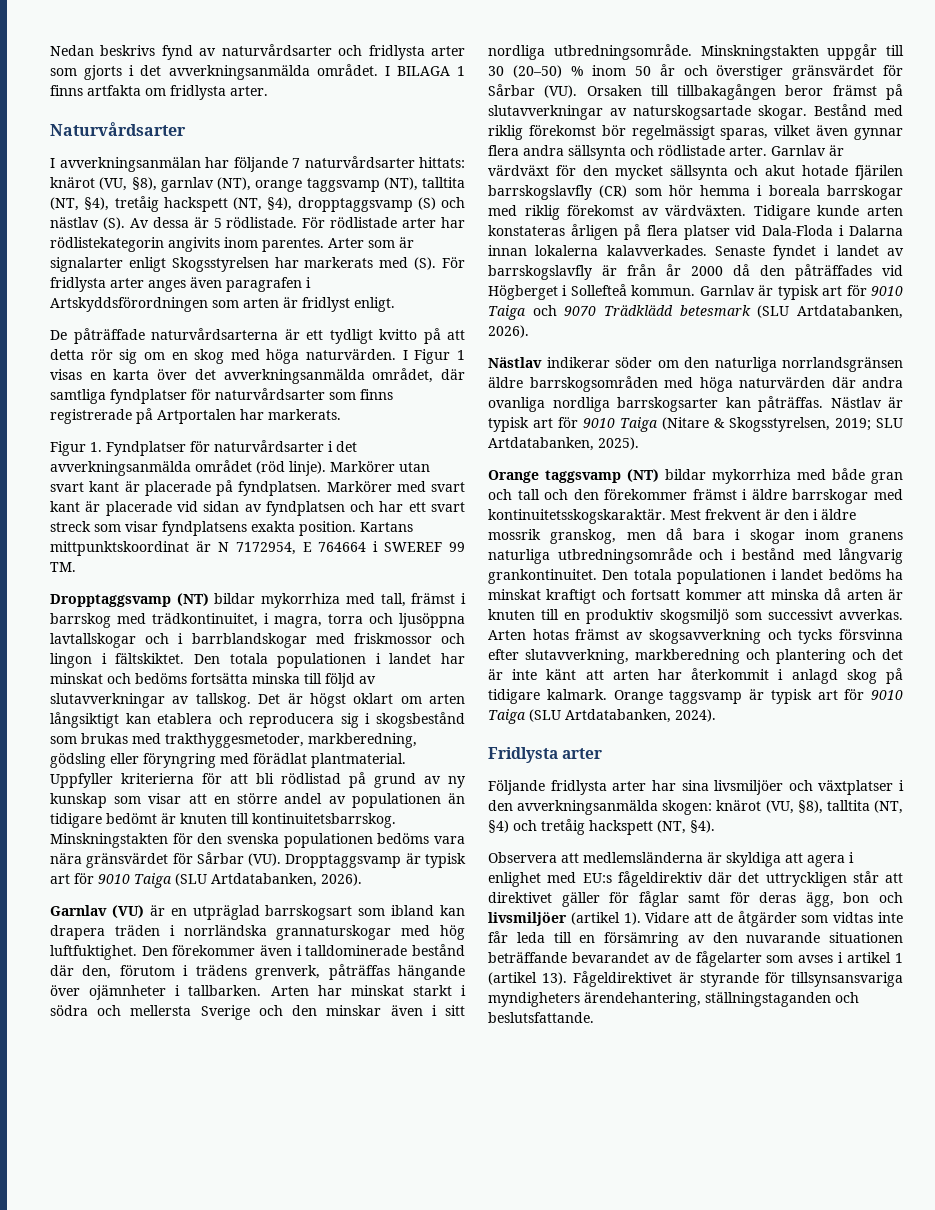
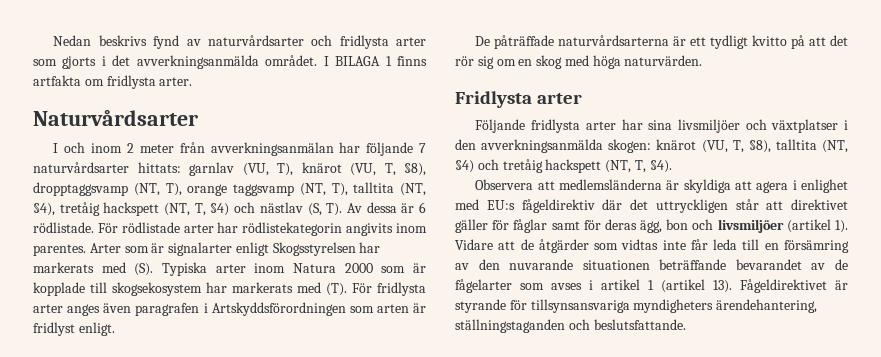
(55, 163) none -> [64,142,205,153] och inom 2 meter från
[50,177,418,192] knärot (VU, §8), garnlav (NT), orange taggsvamp (NT), -> [189,162,426,176] [33,182,348,196] garnlav (VU, T), knärot (VU, T, §8), dropptaggsvamp (NT, T), orange taggsvamp (NT, T),
[267,197,465,212] [50,217,125,230] §4), dropptaggsvamp (S) och nästlav (S). -> [194,202,343,216] T, §4) och nästlav (S, T).
[213,218,222,228] 5 -> [418,202,426,213] 6
(437, 263) none -> [162,262,427,276] [33,282,347,296] Typiska arter inom Natura 2000 som är kopplade till skogsekosystem har markerats med (T).
[50,349,84,360] detta -> [830,35,848,46] det
[402,349,465,364] [50,368,465,384] [50,388,393,404] [50,408,341,424] [50,440,357,456] [50,460,430,476] [50,480,465,496] [50,501,466,516] [50,521,413,536] [50,541,465,556] [50,562,76,572] [50,593,467,608] [50,613,465,628] [50,633,466,648] [50,653,465,668] [50,673,376,688] [50,693,465,708] [50,712,465,728] [50,733,417,748] [50,753,406,768] [50,772,465,788] [50,793,466,808] [50,813,396,828] [50,833,465,848] [50,852,466,868] [50,873,362,888] [50,905,465,920] [50,925,465,940] [50,944,465,960] [50,964,465,980] [50,985,466,1000] [50,1005,466,1020] [488,44,904,60] [488,64,903,80] [488,84,903,100] [488,104,903,120] [488,125,903,140] [488,145,844,160] [488,165,903,180] [488,185,903,200] [488,205,903,220] [488,224,903,240] [488,245,904,260] [488,264,903,280] [488,284,904,300] [488,305,903,320] [488,325,529,338] [488,357,903,372] [488,376,903,392] [488,396,903,412] [488,417,903,432] [488,437,639,451] [488,468,903,484] [488,489,903,504] [488,509,856,524] [488,528,903,544] [488,548,903,564] [488,569,903,584] [488,588,903,604] [488,609,903,624] [488,629,903,644] [488,649,903,664] [488,668,903,684] [488,689,903,704] [488,709,716,724] I Figur 1 visas en karta över det avverkningsanmälda området, där samtliga fyndplatser för naturvårdsarter som finns registrerade på Artportalen har markerats. // Figur 1. Fyndplatser för naturvårdsarter i det avverkningsanmälda området (röd linje). Markörer utan svart kant är placerade på fyndplatsen. Markörer med svart kant är placerade vid sidan av fyndplatsen och har ett svart streck som visar fyndplatsens exakta position. Kartans mittpunktskoordinat är N 7172954, E 764664 i SWEREF 99 TM. // Dropptaggsvamp (NT) bildar mykorrhiza med tall, främst i barrskog med trädkontinuitet, i magra, torra och ljusöppna lavtallskogar och i barrblandskogar med friskmossor och lingon i fältskiktet. Den totala populationen i landet har minskat och bedöms fortsätta minska till följd av slutavverkningar av tallskog. Det är högst oklart om arten långsiktigt kan etablera och reproducera sig i skogsbestånd som brukas med trakthyggesmetoder, markberedning, gödsling eller föryngring med förädlat plantmaterial. Uppfyller kriterierna för att bli rödlistad på grund av ny kunskap som visar att en större andel av populationen än tidigare bedömt är knuten till kontinuitetsbarrskog. Minskningstakten för den svenska populationen bedöms vara nära gränsvärdet för Sårbar (VU). Dropptaggsvamp är typisk art för 9010 Taiga (SLU Artdatabanken, 2026). // Garnlav (VU) är en utpräglad barrskogsart som ibland kan drapera träden i norrländska grannaturskogar med hög luftfuktighet. Den förekommer även i talldominerade bestånd där den, förutom i trädens grenverk, påträffas hängande över ojämnheter i tallbarken. Arten har minskat starkt i södra och mellersta Sverige och den minskar även i sitt nordliga utbredningsområde. Minskningstakten uppgår till 30 (20–50) % inom 50 år och överstiger gränsvärdet för Sårbar (VU). Orsaken till tillbakagången beror främst på slutavverkningar av naturskogsartade skogar. Bestånd med riklig förekomst bör regelmässigt sparas, vilket även gynnar flera andra sällsynta och rödlistade arter. Garnlav är värdväxt för den mycket sällsynta och akut hotade fjärilen barrskogslavfly (CR) som hör hemma i boreala barrskogar med riklig förekomst av värdväxten. Tidigare kunde arten konstateras årligen på flera platser vid Dala-Floda i Dalarna innan lokalerna kalavverkades. Senaste fyndet i landet av barrskogslavfly är från år 2000 då den påträffades vid Högberget i Sollefteå kommun. Garnlav är typisk art för 9010 Taiga och 9070 Trädklädd betesmark (SLU Artdatabanken, 2026). // Nästlav indikerar söder om den naturliga norrlandsgränsen äldre barrskogsområden med höga naturvärden där andra ovanliga nordliga barrskogsarter kan påträffas. Nästlav är typisk art för 9010 Taiga (Nitare & Skogsstyrelsen, 2019; SLU Artdatabanken, 2025). // Orange taggsvamp (NT) bildar mykorrhiza med både gran och tall och den förekommer främst i äldre barrskogar med kontinuitetsskogskaraktär. Mest frekvent är den i äldre mossrik granskog, men då bara i skogar inom granens naturliga utbredningsområde och i bestånd med långvarig grankontinuitet. Den totala populationen i landet bedöms ha minskat kraftigt och fortsatt kommer att minska då arten är knuten till en produktiv skogsmiljö som successivt avverkas. Arten hotas främst av skogsavverkning och tycks försvinna efter slutavverkning, markberedning och plantering och det är inte känt att arten har återkommit i anlagd skog på tidigare kalmark. Orange taggsvamp är typisk art för 9010 Taiga (SLU Artdatabanken, 2024). -> (703, 60) none
(794, 807) none -> [732,140,744,153] T,
(686, 827) none -> [634,160,646,173] T,

